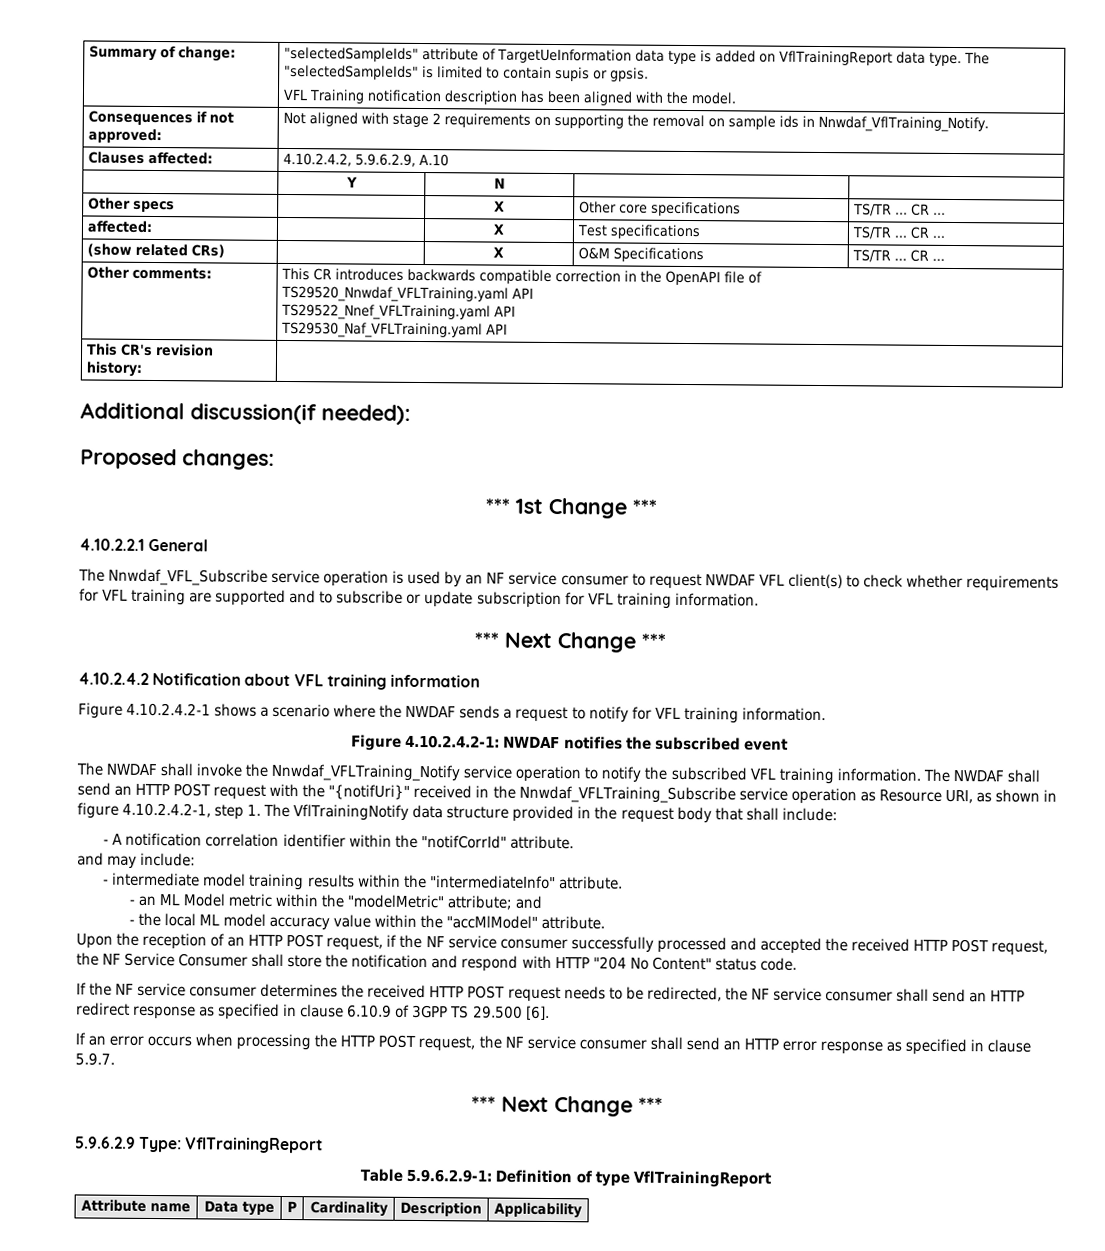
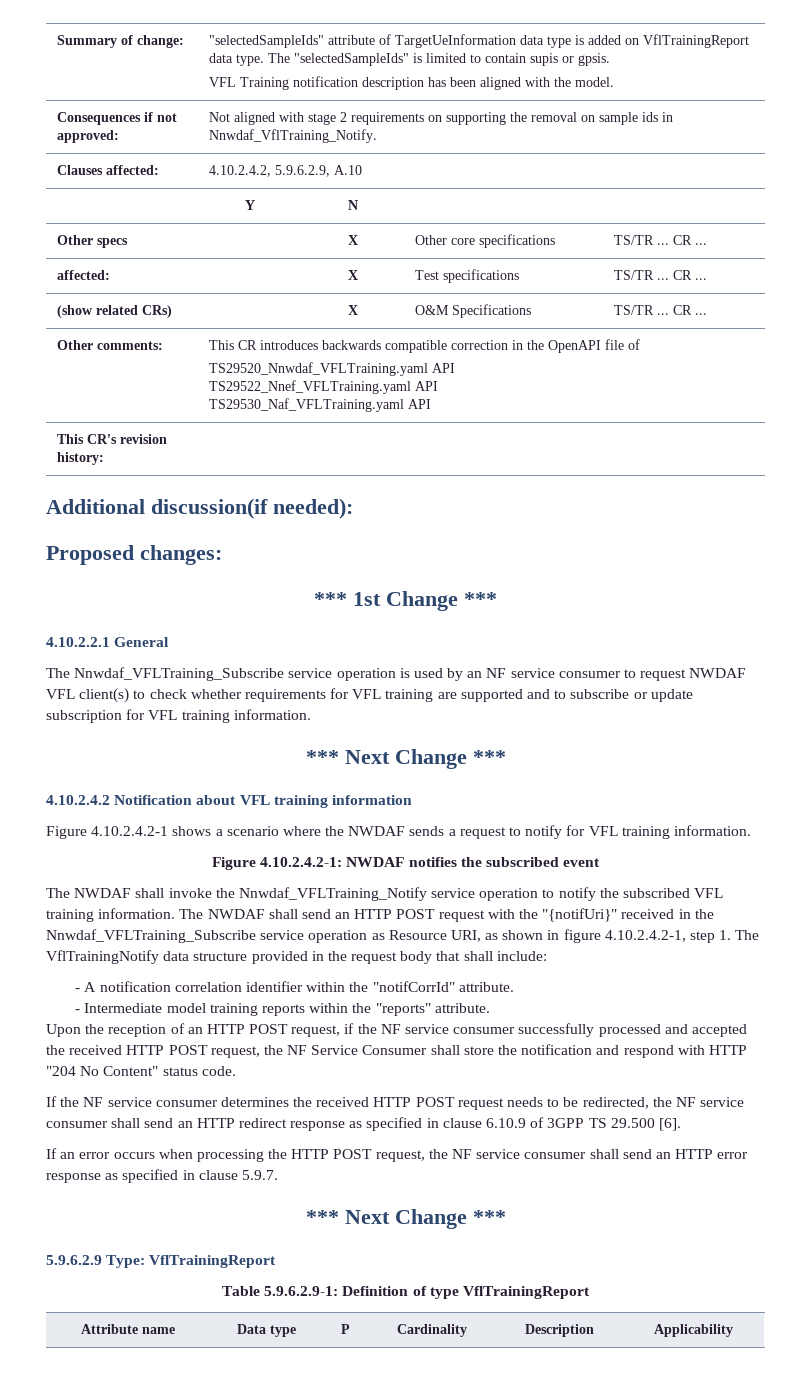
[108,568,269,586] Nnwdaf_VFL_Subscribe -> [74,667,285,681] Nnwdaf_VFLTraining_Subscribe
[77,852,197,869] [103,872,201,887] // and may include: // - intermediate -> [75,1003,163,1013] // - Intermediate
[307,874,623,890] [128,893,543,910] [128,912,539,931] results within the "intermediateInfo" attribute. // - an ML Model metric within the "modelMetric" attribute; and // - the local ML model accuracy value within the "accMlModel" -> [261,1003,431,1016] reports within the "reports"

